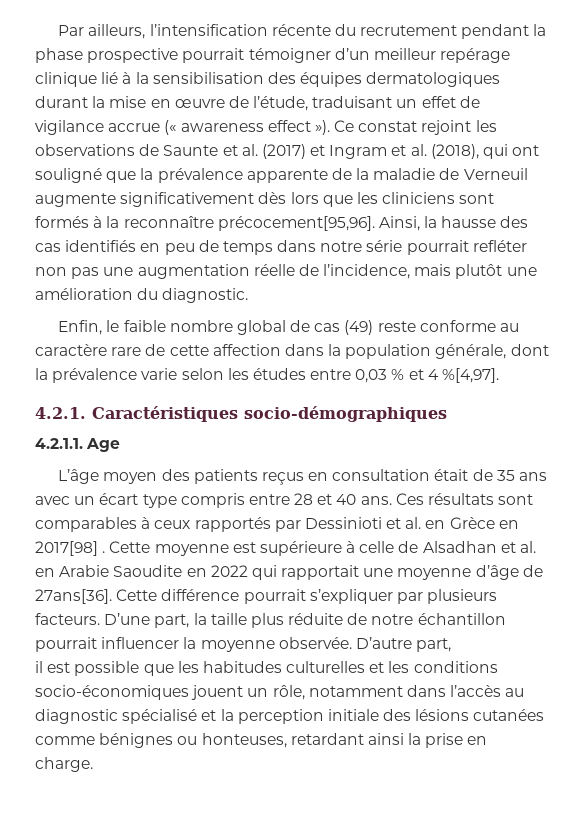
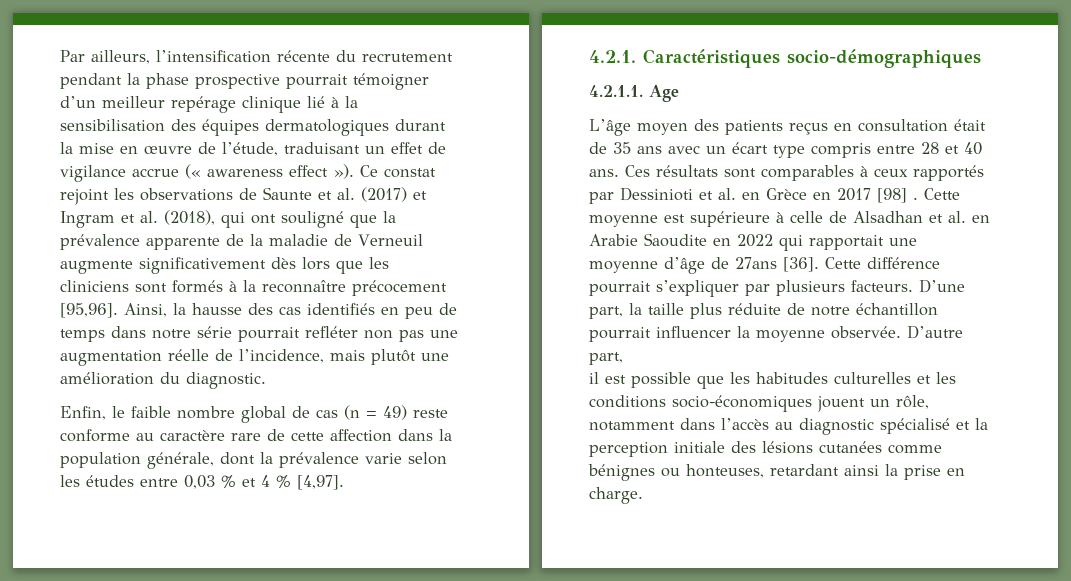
[217,216,375,231] précocement[95,96]. -> [352,280,447,296] [60,303,118,318] précocement [95,96].
[344,320,374,335] (49) -> [344,405,407,420] (n = 49)
[442,368,500,383] %[4,97]. -> [276,475,344,490] % [4,97].
[35,541,98,556] 2017[98] -> [837,188,907,203] 2017 [98]
[35,589,112,604] 27ans[36]. -> [735,257,819,272] 27ans [36].

